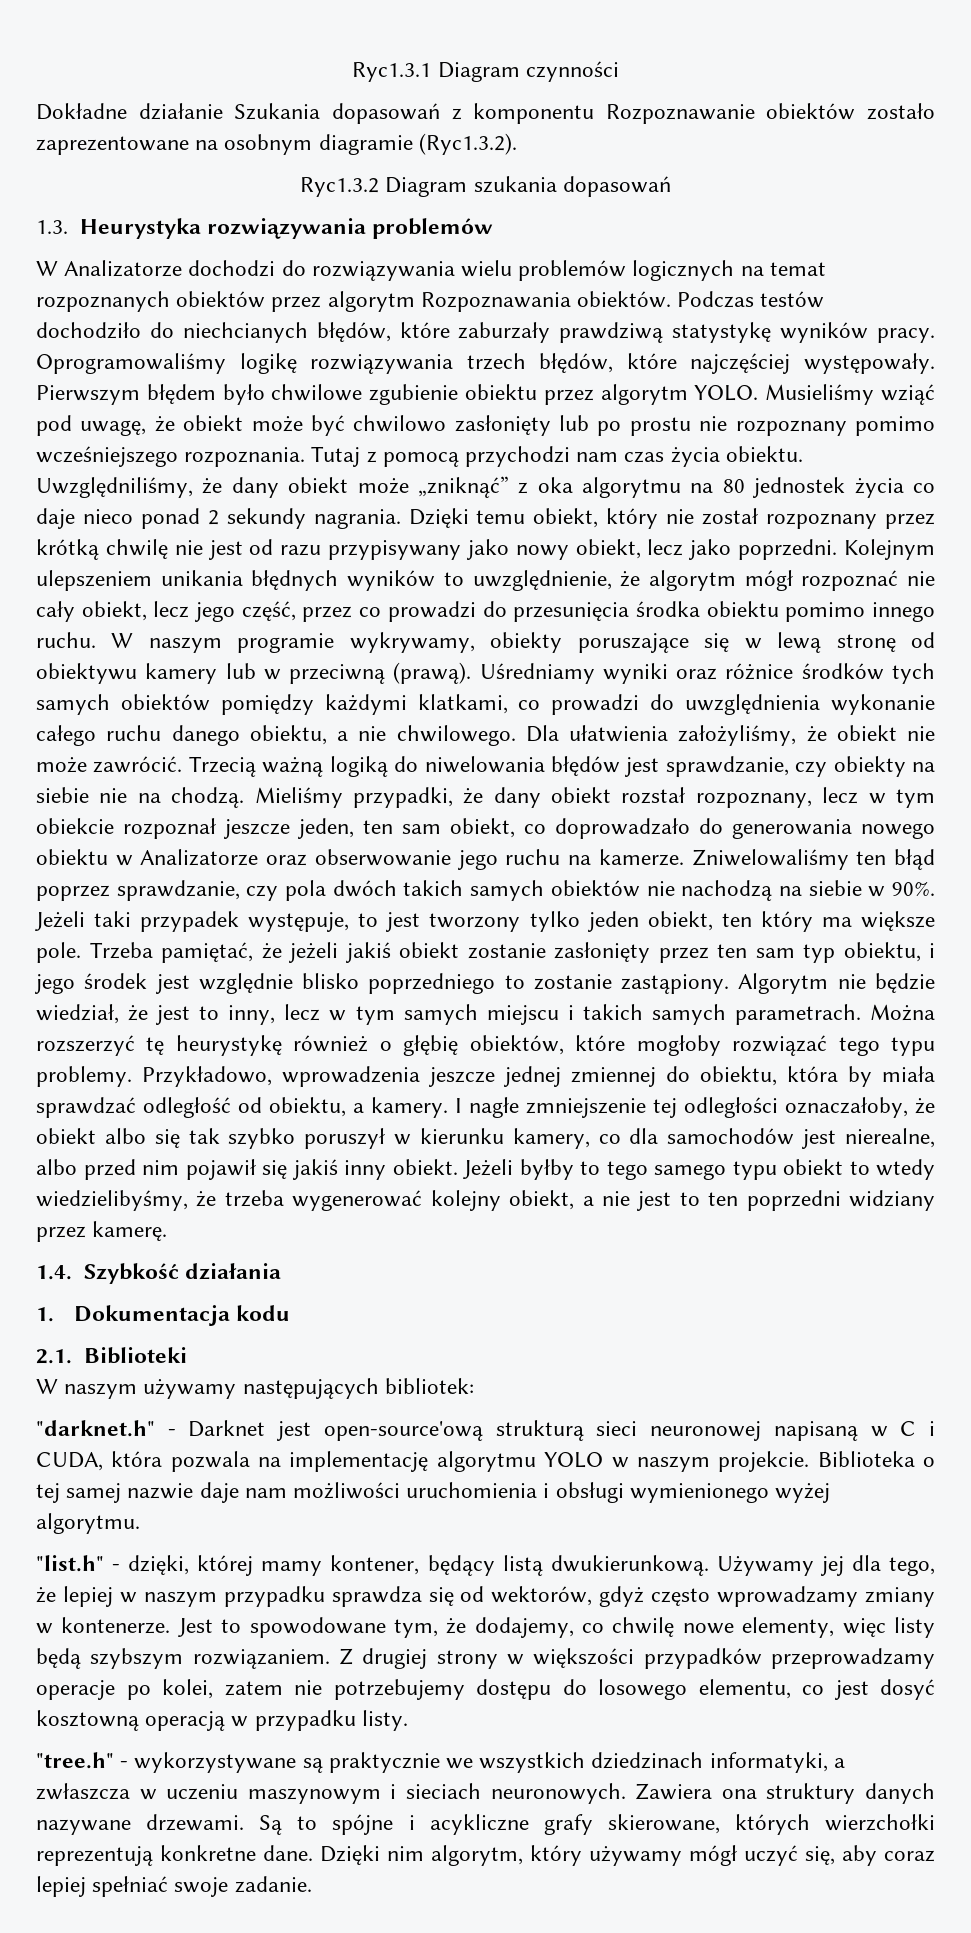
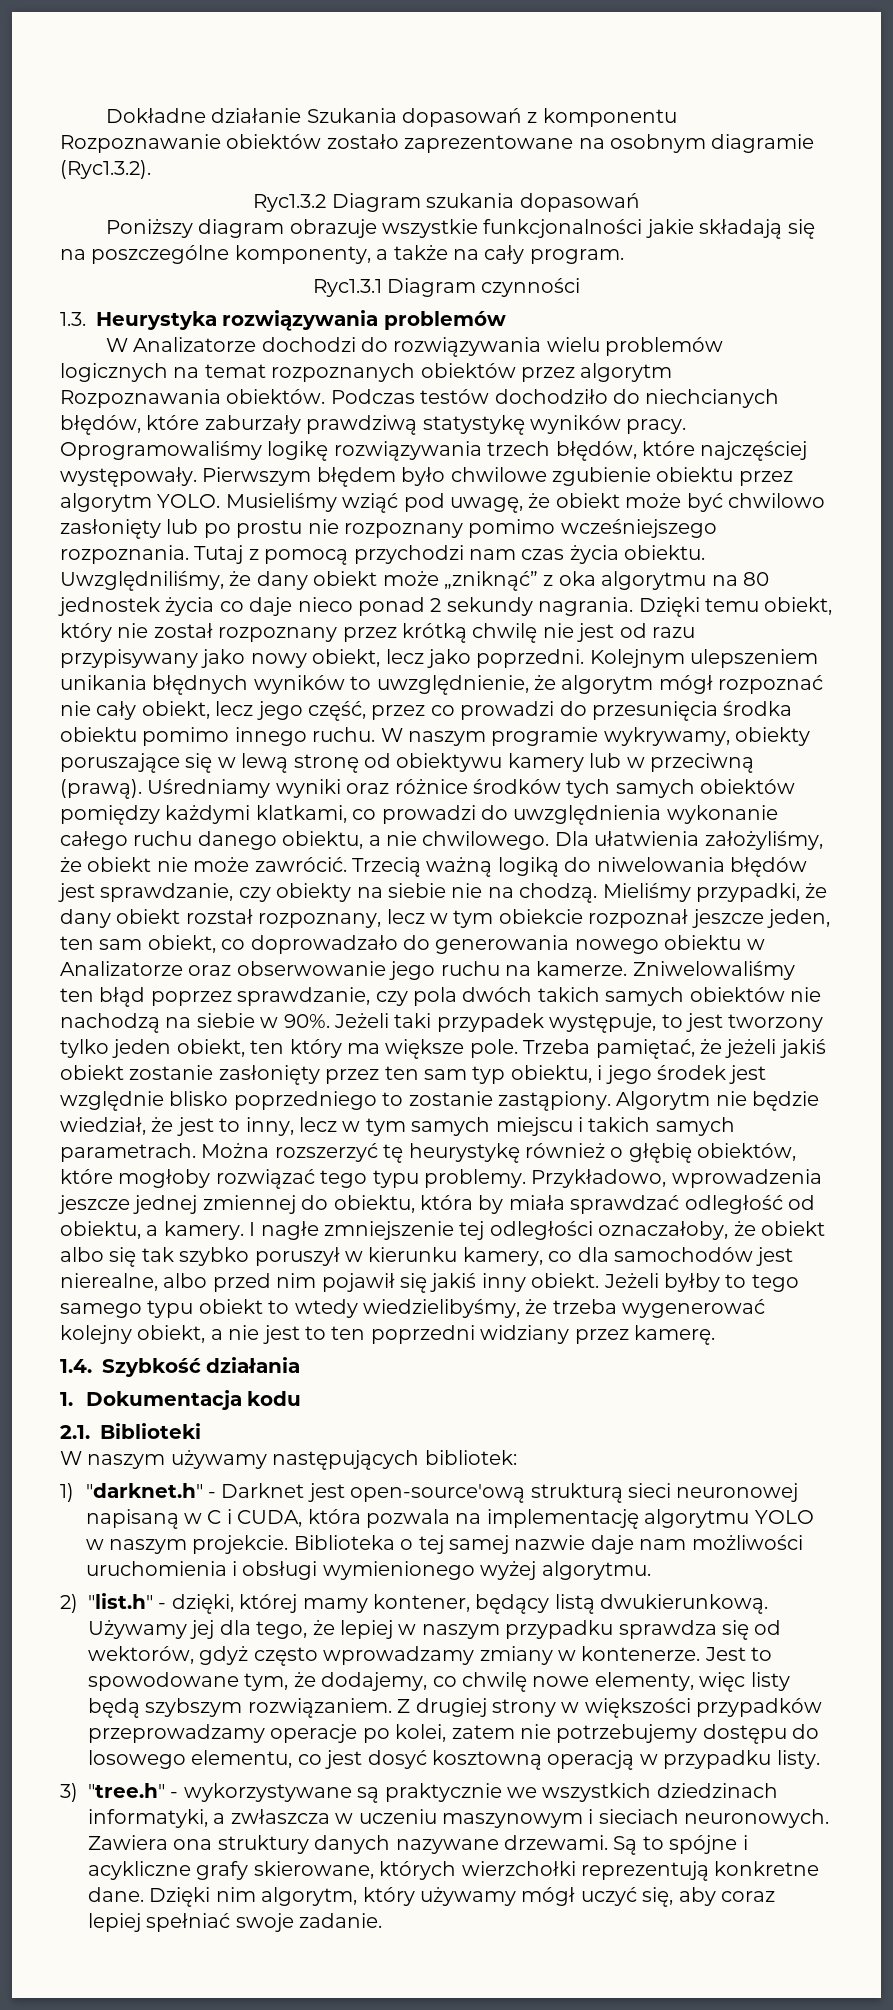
[352,61,619,82] Ryc1.3.1 Diagram czynności // -> (105, 115) none
(671, 186) none -> [105,219,815,239] [60,245,624,264] [312,278,581,297] // Poniższy diagram obrazuje wszystkie funkcjonalności jakie składają się na poszczególne komponenty, a także na cały program. // Ryc1.3.1 Diagram czynności
(474, 1386) none -> [60,1483,74,1502] 1)
(140, 1523) none -> [60,1594,78,1613] 2)
(408, 1720) none -> [60,1783,78,1802] 3)

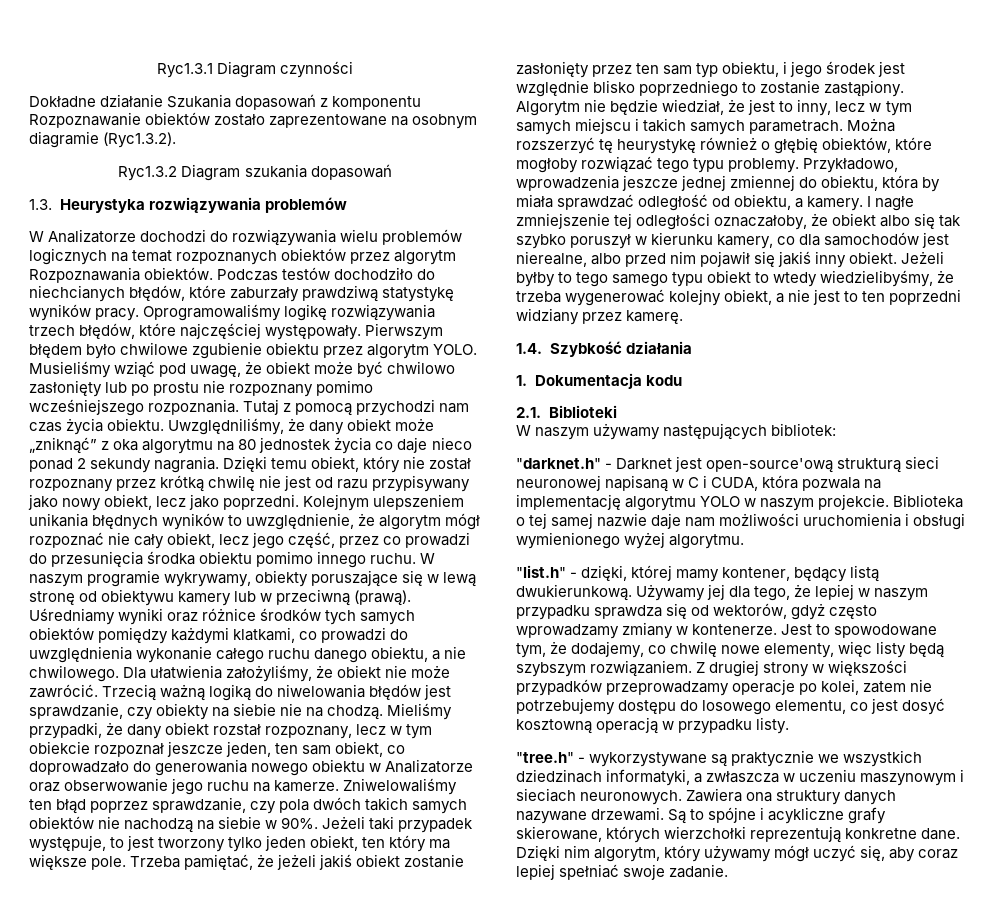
(105, 115) none -> [156,61,354,78] Ryc1.3.1 Diagram czynności //
[105,219,815,239] [60,245,624,264] [312,278,581,297] // Poniższy diagram obrazuje wszystkie funkcjonalności jakie składają się na poszczególne komponenty, a także na cały program. // Ryc1.3.1 Diagram czynności -> (392, 172) none
[60,1483,74,1502] 1) -> (837, 429) none
[60,1594,78,1613] 2) -> (745, 541) none
[60,1783,78,1802] 3) -> (790, 725) none

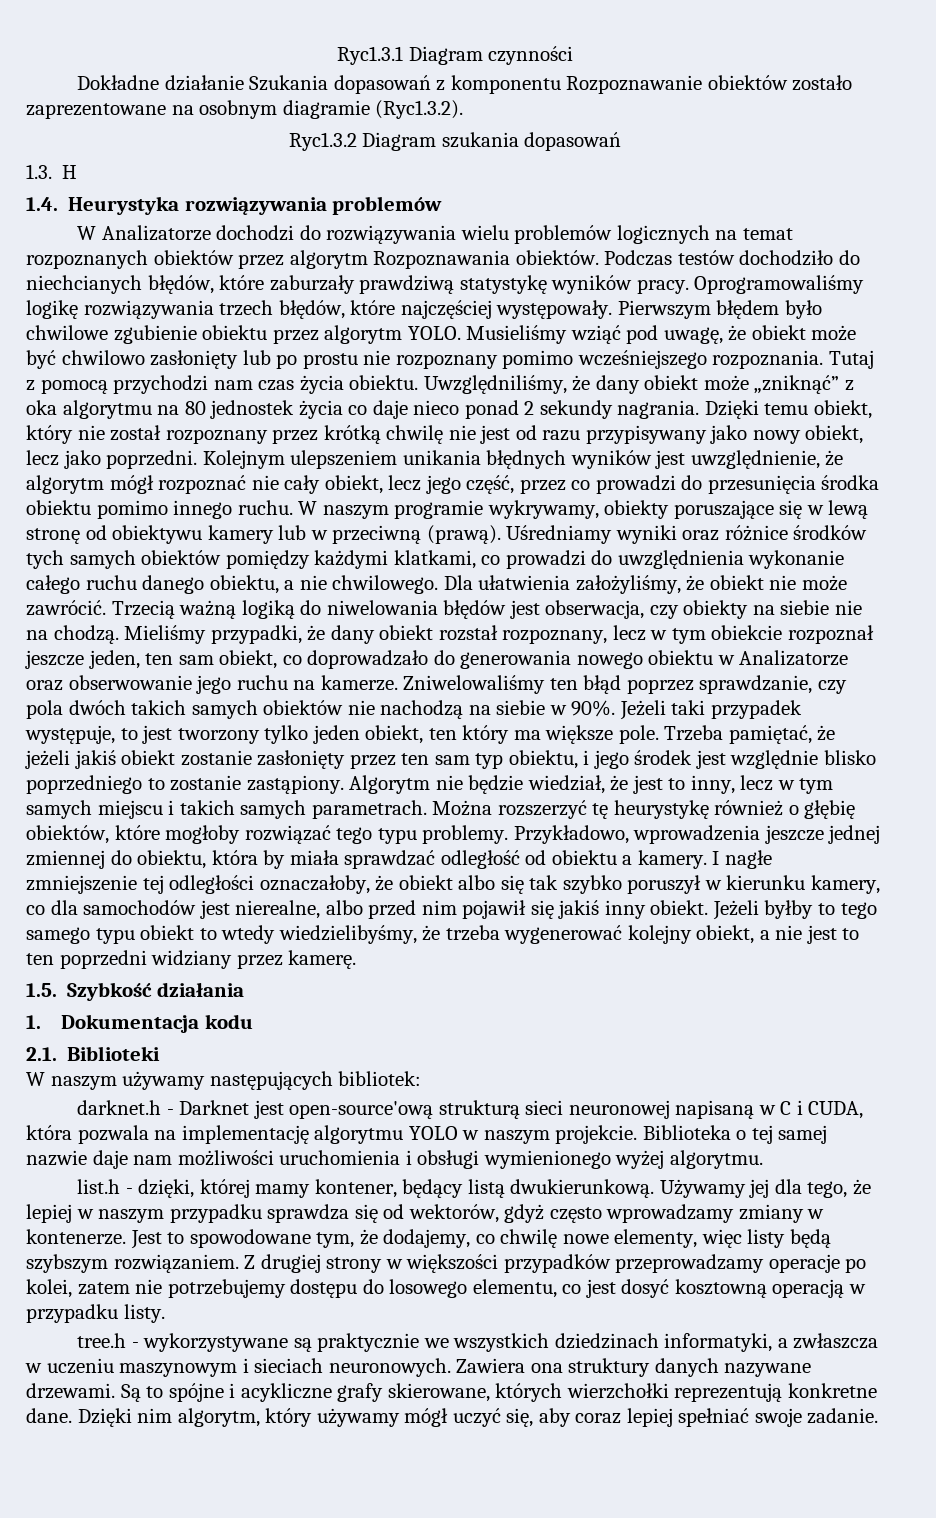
(52, 204) none -> [62,165,78,179] [26,197,58,211] H // 1.4.
[228,515,243,526] to -> [655,450,686,469] jest
[29,703,123,719] sprawdzanie, -> [545,600,645,619] obserwacja,
[734,194,792,210] obiektu, -> [551,850,617,865] obiektu
[516,343,542,354] 1.4. -> [26,983,57,997] 1.5.
[516,458,601,469] "darknet.h" -> [77,1100,162,1115] darknet.h
[516,565,566,578] "list.h" -> [77,1179,121,1194] list.h
[516,752,574,763] "tree.h" -> [77,1333,127,1348] tree.h

